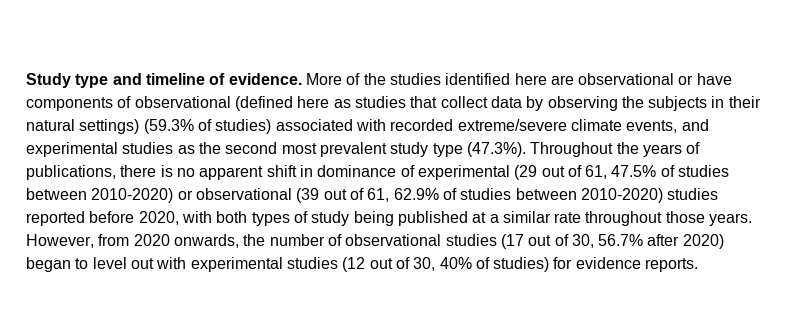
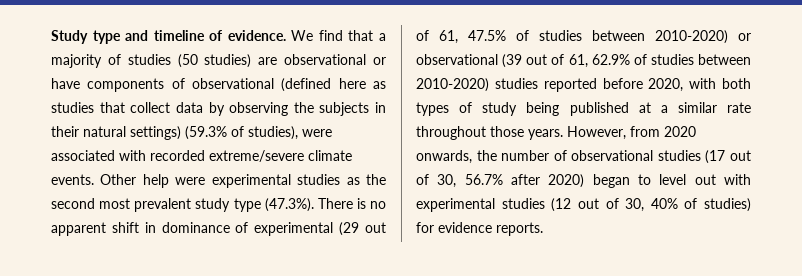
[305,73,547,85] More of the studies identified here -> [291,30,386,41] [51,54,252,68] We find that a majority of studies (50 studies)
[215,119,272,134] studies) -> [248,126,332,140] studies), were
[626,119,709,133] events, and -> [51,174,206,188] events. Other help were
[530,142,701,157] [26,165,157,180] Throughout the years of publications, there -> [317,198,353,209] There

